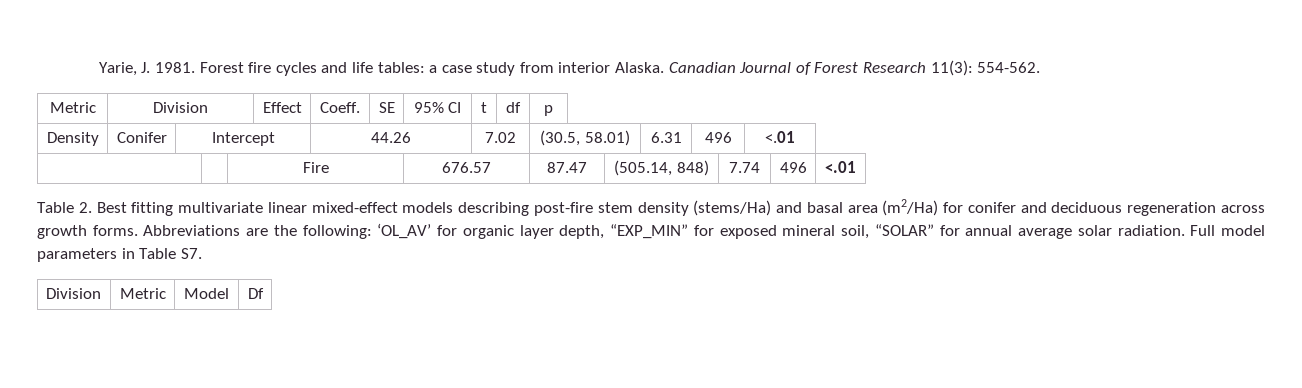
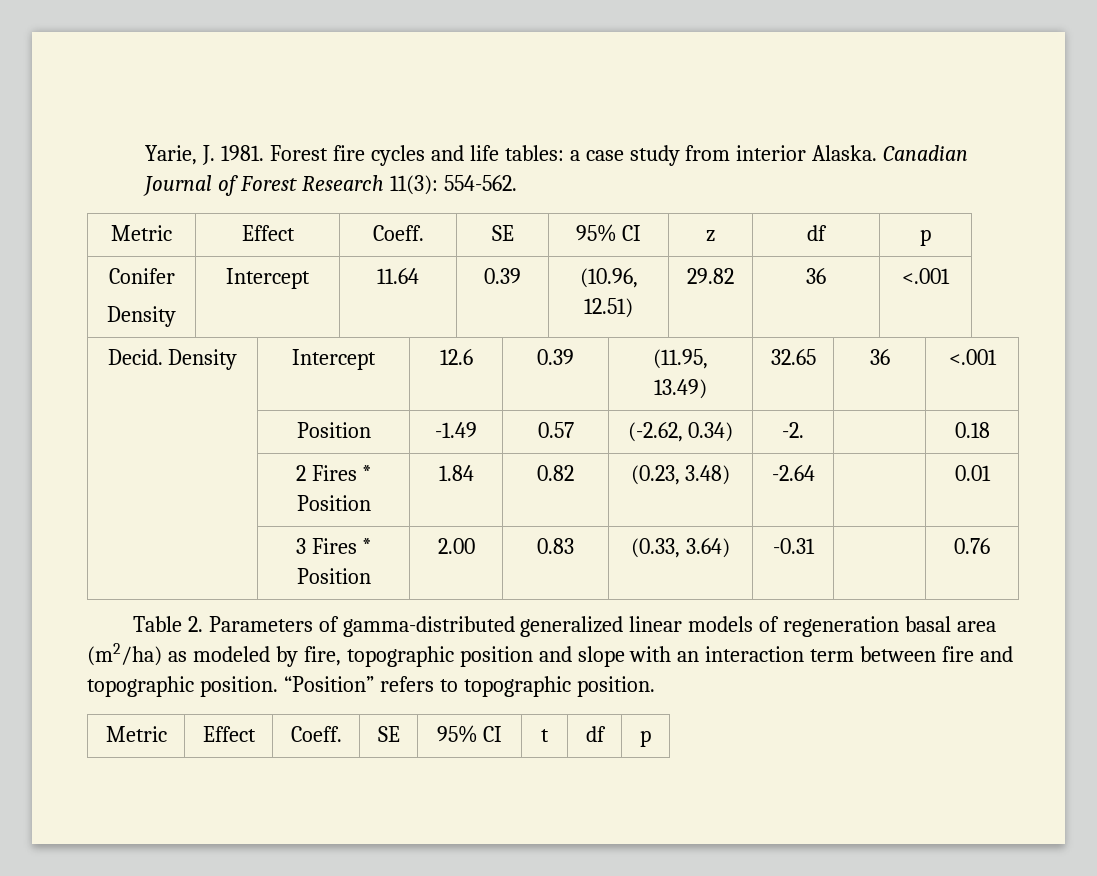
[153,102,208,113] Division -> [241,225,295,241] [372,225,424,241] [491,225,514,241] [575,224,642,242] [706,230,715,242] [807,225,827,241] [920,229,931,246] [108,268,175,284] [107,306,176,327] [226,268,310,289] [377,268,419,284] [484,268,521,284] [579,268,638,288] [584,298,633,318] [687,268,734,284] [806,268,826,284] [902,268,950,284] [107,349,238,370] [292,349,376,370] [439,349,473,365] [537,349,574,365] [653,349,708,369] [654,379,707,399] [770,349,816,365] [869,349,890,365] [948,349,997,365] [296,422,371,438] [435,422,477,438] [537,422,574,438] [627,422,734,442] [782,422,804,438] [954,422,990,438] [295,465,372,481] [296,495,371,511] [438,465,474,481] [537,465,574,481] [630,465,731,485] [771,465,815,481] [954,465,991,481] [295,538,372,554] [296,568,371,584] [437,538,475,554] [537,538,574,554] [631,538,730,558] [772,538,815,554] [954,538,990,554] [132,616,997,637] [87,643,1014,667] [87,676,655,697] [105,726,167,742] Effect | Coeff. | SE | 95% CI | z | df | p // Conifer // Density | Intercept | 11.64 | 0.39 | (10.96, 12.51) | 29.82 | 36 | <.001 // Decid. Density | Intercept | 12.6 | 0.39 | (11.95, 13.49) | 32.65 | 36 | <.001 // | Position | -1.49 | 0.57 | (-2.62, 0.34) | -2. | | 0.18 // | 2 Fires * Position | 1.84 | 0.82 | (0.23, 3.48) | -2.64 | | 0.01 // | 3 Fires * Position | 2.00 | 0.83 | (0.33, 3.64) | -0.31 | | 0.76 // Table 2. Parameters of gamma-distributed generalized linear models of regeneration basal area (m2/ha) as modeled by fire, topographic position and slope with an interaction term between fire and topographic position. “Position” refers to topographic position. // Metric
[46,132,99,146] [116,132,167,143] [211,132,275,146] [371,132,411,143] [485,132,516,143] [540,130,630,146] [650,132,682,143] [704,132,732,143] [765,131,795,143] [302,162,329,173] [442,162,491,173] [547,162,587,173] [614,160,709,176] [729,162,760,173] [779,162,807,173] [825,161,856,173] [37,199,1265,216] [37,223,1265,239] [37,248,202,262] [45,288,101,299] [119,288,166,299] [184,288,229,299] [247,288,264,299] // Density | Conifer | Intercept | 44.26 | 7.02 | (30.5, 58.01) | 6.31 | 496 | <.01 // | | Fire | 676.57 | 87.47 | (505.14, 848) | 7.74 | 496 | <.01 // Table 2. Best fitting multivariate linear mixed-effect models describing post-fire stem density (stems/Ha) and basal area (m2/Ha) for conifer and deciduous regeneration across growth forms. Abbreviations are the following: ‘OL_AV’ for organic layer depth, “EXP_MIN” for exposed mineral soil, “SOLAR” for annual average solar radiation. Full model parameters in Table S7. // Division | Metric | Model | Df -> (651, 738) none

